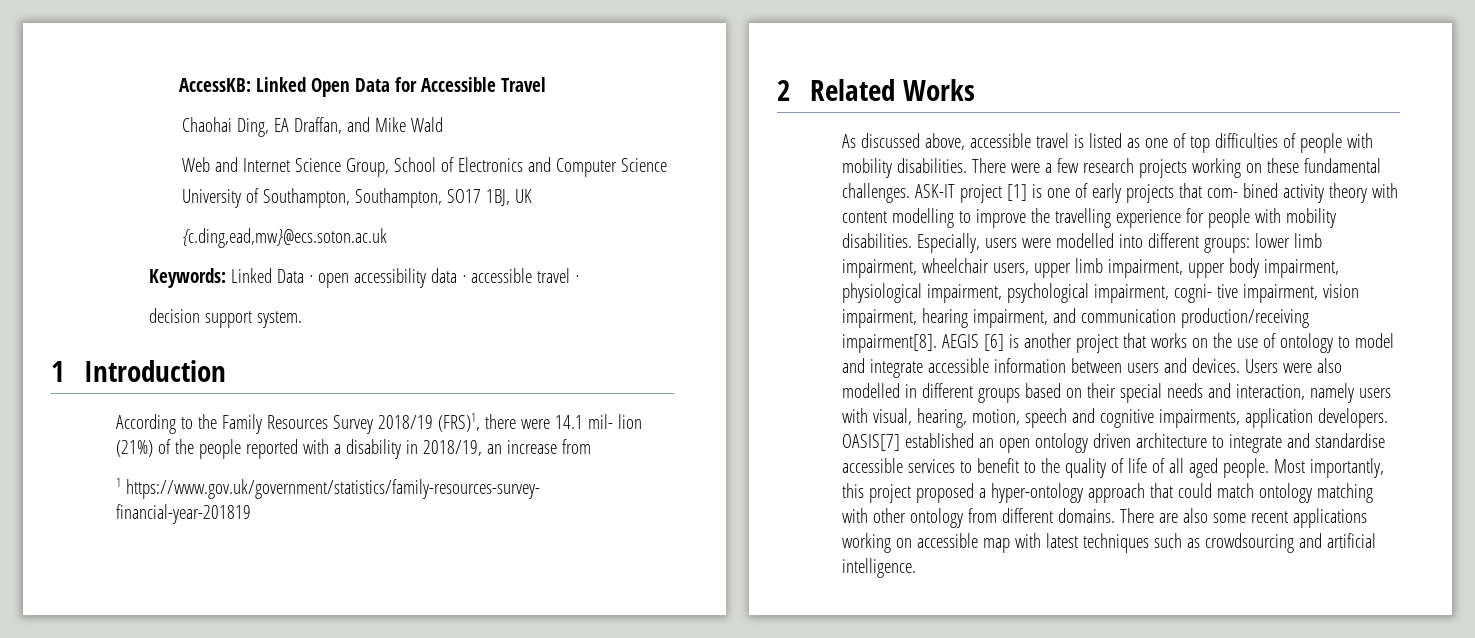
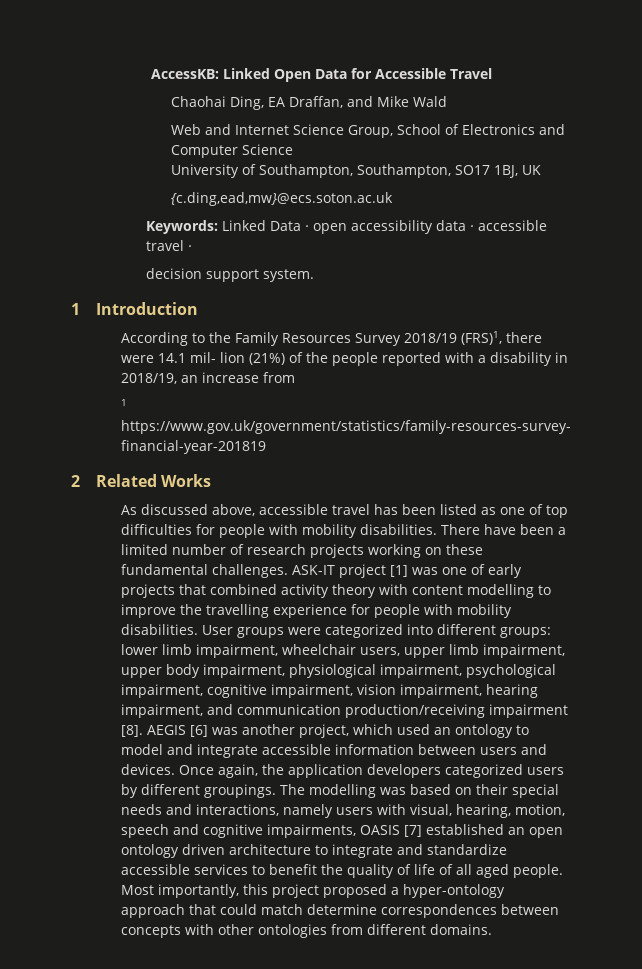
[1074,134,1085,148] is -> [374,504,437,515] has been
[1283,133,1297,148] of -> [196,524,216,535] for
[1011,158,1080,173] were a few -> [484,524,567,535] [121,544,245,555] have been a limited number of
[1032,184,1043,198] is -> [412,567,439,575] was
[1207,183,1279,198] com- bined -> [210,584,278,595] combined
[917,233,1115,253] Especially, users were modelled -> [202,624,404,638] User groups were categorized
[1174,284,1239,303] cogni- tive -> [207,684,268,698] cognitive
[842,333,1277,353] impairment[8]. AEGIS [6] is another project that works on the use of -> [489,704,569,718] [121,724,452,738] impairment [8]. AEGIS [6] was another project, which used an
[1245,358,1343,373] [842,383,1021,403] Users were also modelled in different groups -> [179,764,565,778] [121,784,407,798] Once again, the application developers categorized users by different groupings. The modelling was
[1236,384,1306,400] interaction, -> [196,804,280,816] interactions,
[1245,408,1389,428] [842,434,901,451] application developers. OASIS[7] -> [360,825,423,837] OASIS [7]
[1315,433,1386,448] standardise -> [427,844,508,855] standardize
[1024,461,1037,473] to -> (318, 869) none
[1259,483,1374,503] ontology matching -> [307,904,560,918] [121,925,182,938] determine correspondences between concepts
[910,508,964,528] ontology -> [258,924,328,938] ontologies
[1120,508,1368,528] [842,533,1377,553] [842,558,917,578] There are also some recent applications working on accessible map with latest techniques such as crowdsourcing and artificial intelligence. -> (493, 929) none

